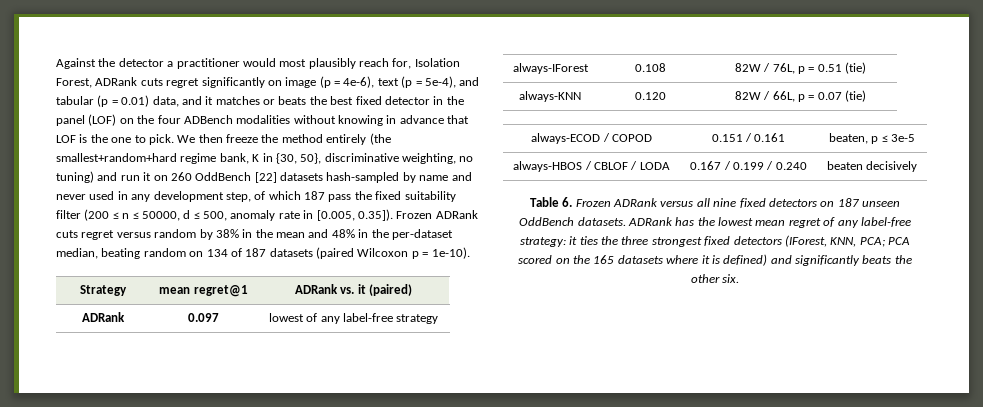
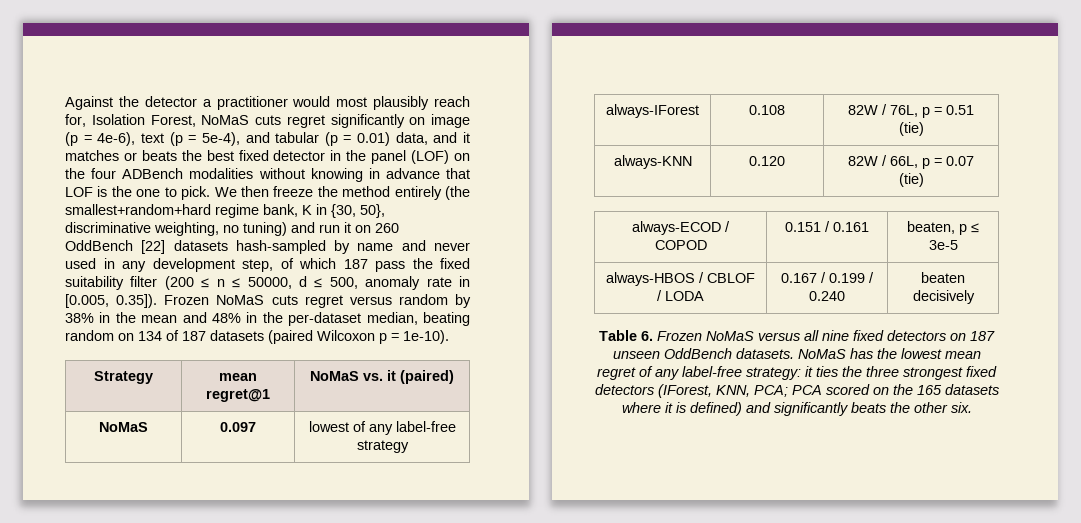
[95,77,138,86] ADRank -> [201,115,250,125] NoMaS
[435,210,478,219] ADRank -> [216,295,265,305] NoMaS
[294,284,338,294] ADRank -> [310,371,359,381] NoMaS
[82,312,125,322] ADRank -> [99,422,148,432] NoMaS
[613,198,659,207] ADRank -> [706,331,754,341] NoMaS
[627,217,673,226] ADRank -> [797,349,846,359] NoMaS

